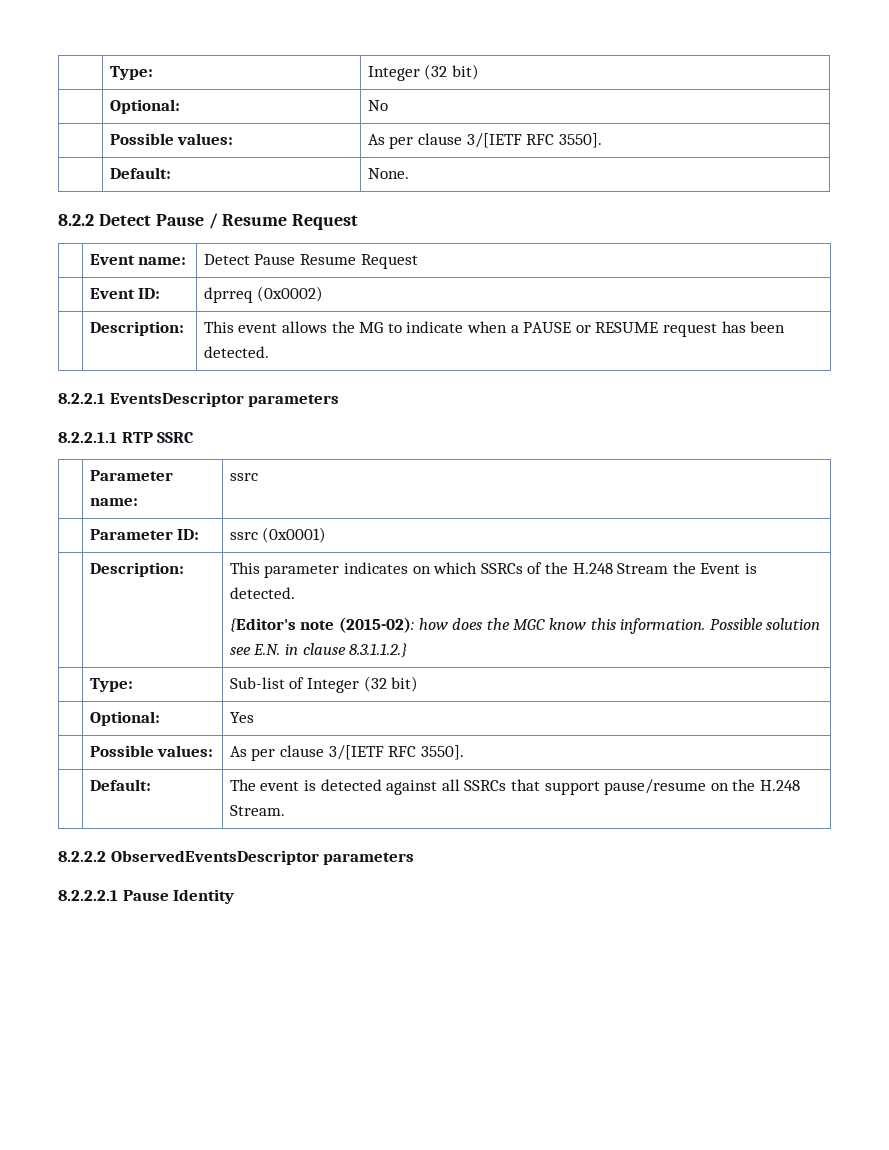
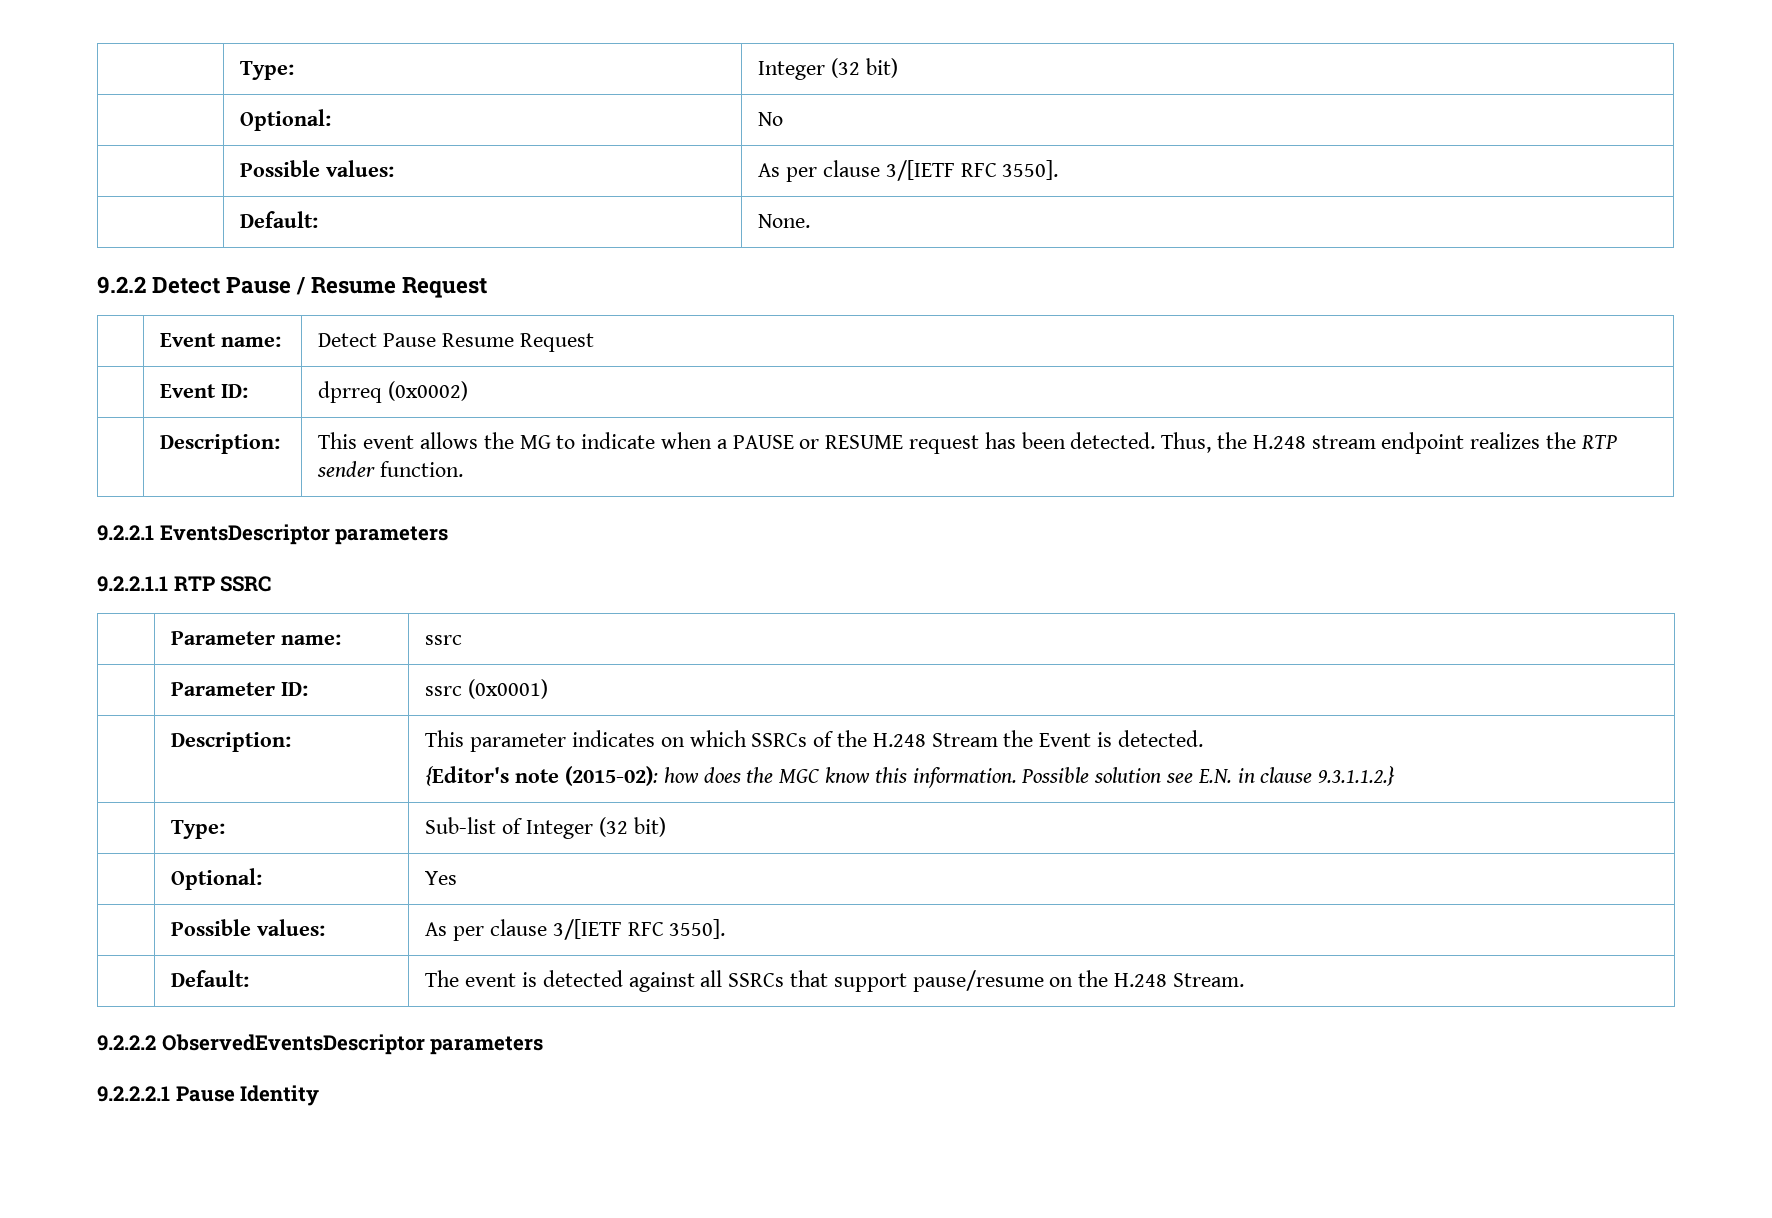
[58,214,94,226] 8.2.2 -> [97,276,146,294] 9.2.2
[58,393,105,404] // 8.2.2.1 -> [1161,432,1617,454] [317,461,464,477] [97,525,154,541] Thus, the H.248 stream endpoint realizes the RTP sender function. // 9.2.2.1
[58,432,117,443] 8.2.2.1.1 -> [97,576,168,592] 9.2.2.1.1
[349,643,408,658] 8.3.1.1.2.} -> [1318,766,1396,786] 9.3.1.1.2.}
[58,851,106,862] 8.2.2.2 -> [97,1035,156,1051] 9.2.2.2
[58,890,118,901] 8.2.2.2.1 -> [97,1086,170,1102] 9.2.2.2.1

